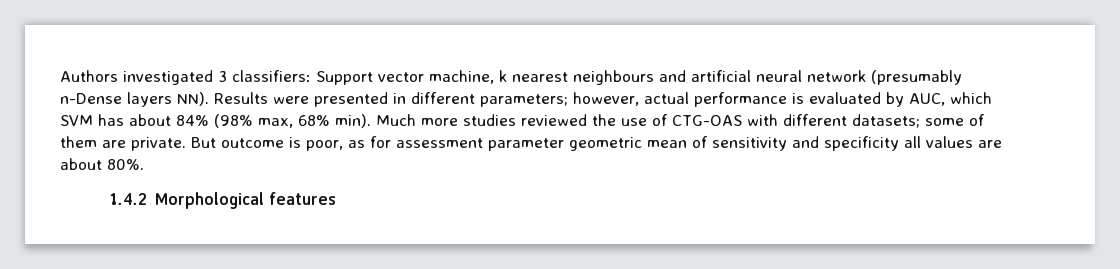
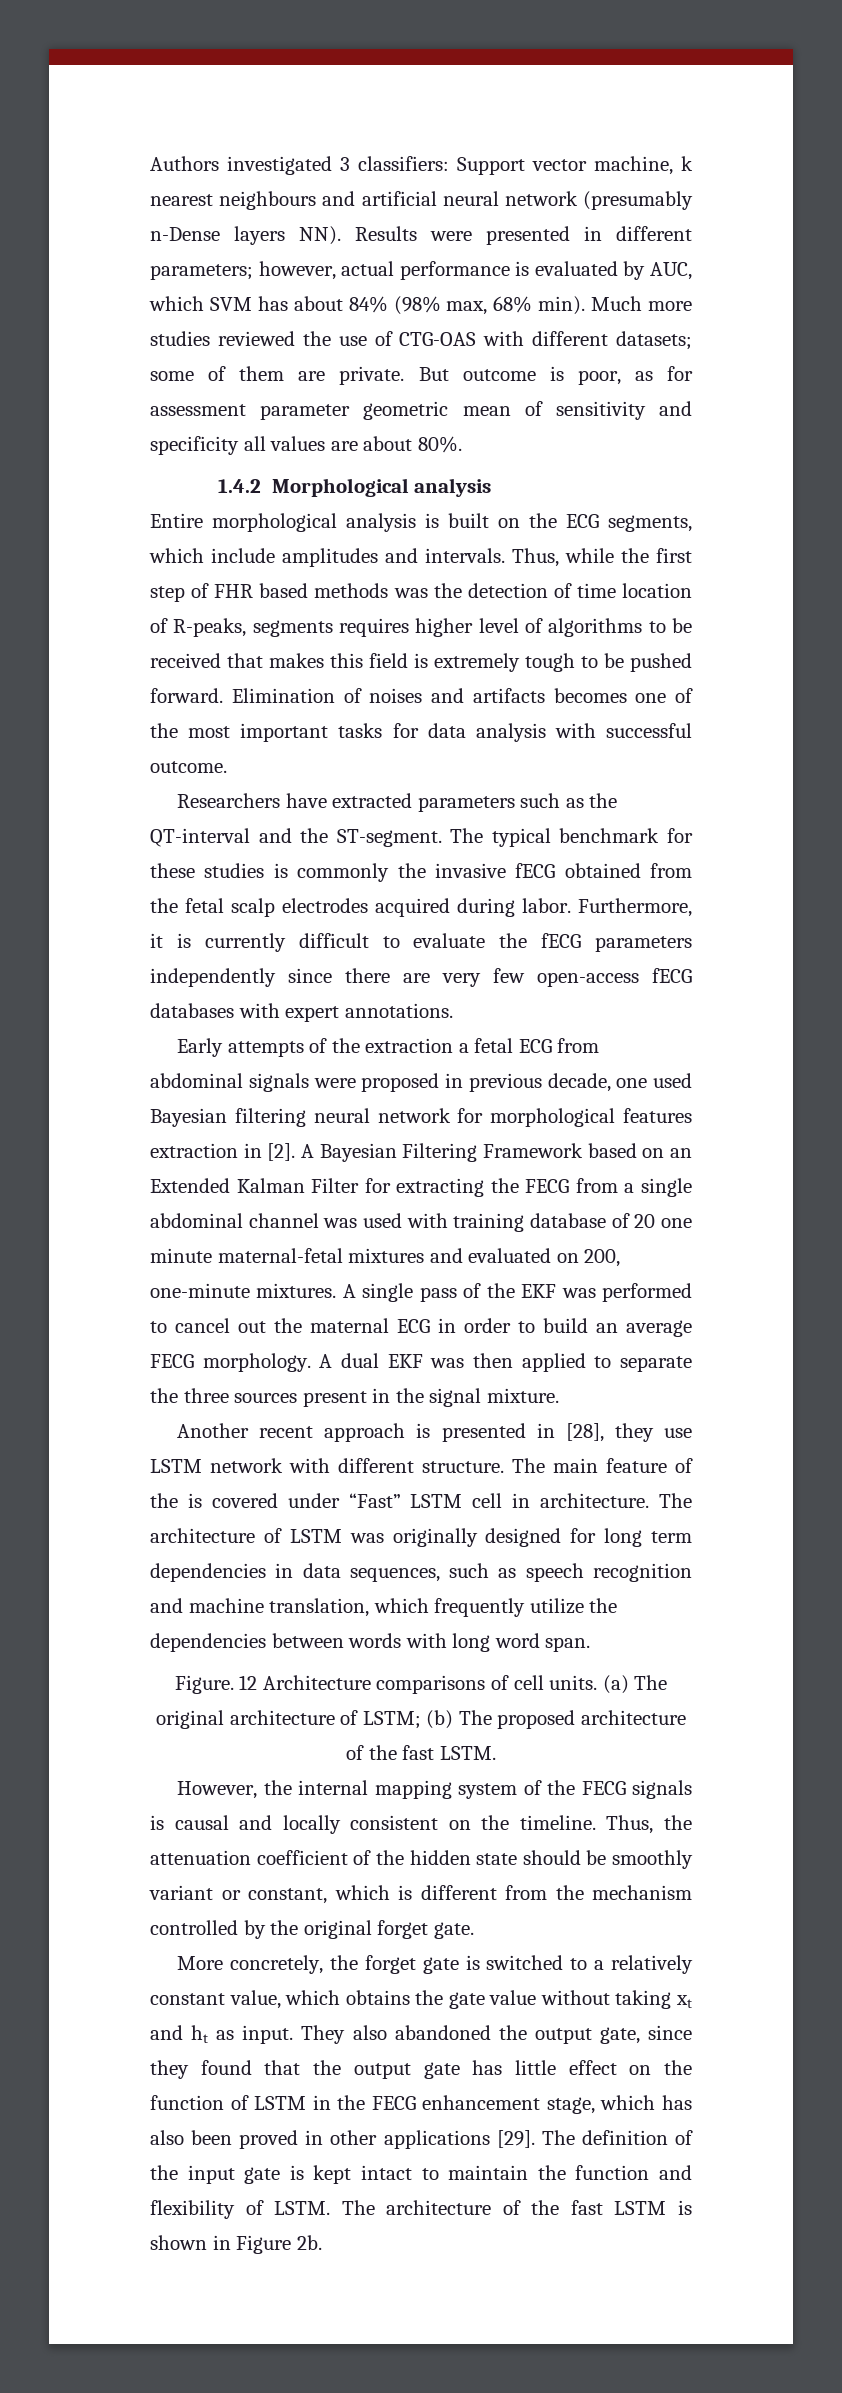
[269,192,337,205] features -> [414,478,492,497] [150,513,692,532] [149,548,692,567] [150,583,693,602] [150,618,692,637] [150,653,692,672] [150,688,693,703] [150,723,692,742] [150,761,227,773] [177,793,618,812] [150,828,693,847] [150,863,692,882] [150,898,692,917] [150,933,692,952] [150,968,692,987] [150,1003,453,1022] [177,1038,600,1057] [150,1073,692,1092] [150,1108,692,1127] [150,1143,693,1162] [150,1178,692,1197] [150,1213,693,1232] [150,1248,621,1267] [150,1283,693,1302] [150,1318,692,1337] [150,1353,693,1372] [150,1388,559,1407] [177,1423,693,1442] [150,1458,693,1473] [150,1493,693,1508] [150,1528,692,1547] [150,1563,692,1582] [150,1598,618,1617] [150,1633,591,1652] [174,1675,668,1694] [156,1710,686,1729] [346,1745,496,1760] [177,1780,693,1799] [150,1815,692,1834] [150,1850,693,1869] [149,1885,692,1904] [150,1920,474,1939] [177,1955,693,1974] [150,1990,692,2009] [150,2025,692,2044] [150,2060,692,2079] [150,2095,692,2114] [150,2130,693,2149] [150,2165,693,2184] [150,2200,692,2219] [150,2235,322,2254] analysis // Entire morphological analysis is built on the ECG segments, which include amplitudes and intervals. Thus, while the first step of FHR based methods was the detection of time location of R-peaks, segments requires higher level of algorithms to be received that makes this field is extremely tough to be pushed forward. Elimination of noises and artifacts becomes one of the most important tasks for data analysis with successful outcome. // Researchers have extracted parameters such as the QT-interval and the ST-segment. The typical benchmark for these studies is commonly the invasive fECG obtained from the fetal scalp electrodes acquired during labor. Furthermore, it is currently difficult to evaluate the fECG parameters independently since there are very few open-access fECG databases with expert annotations. // Early attempts of the extraction a fetal ECG from abdominal signals were proposed in previous decade, one used Bayesian filtering neural network for morphological features extraction in [2]. A Bayesian Filtering Framework based on an Extended Kalman Filter for extracting the FECG from a single abdominal channel was used with training database of 20 one minute maternal-fetal mixtures and evaluated on 200, one-minute mixtures. A single pass of the EKF was performed to cancel out the maternal ECG in order to build an average FECG morphology. A dual EKF was then applied to separate the three sources present in the signal mixture. // Another recent approach is presented in [28], they use LSTM network with different structure. The main feature of the is covered under “Fast” LSTM cell in architecture. The architecture of LSTM was originally designed for long term dependencies in data sequences, such as speech recognition and machine translation, which frequently utilize the dependencies between words with long word span. // Figure. 12 Architecture comparisons of cell units. (a) The original architecture of LSTM; (b) The proposed architecture of the fast LSTM. // However, the internal mapping system of the FECG signals is causal and locally consistent on the timeline. Thus, the attenuation coefficient of the hidden state should be smoothly variant or constant, which is different from the mechanism controlled by the original forget gate. // More concretely, the forget gate is switched to a relatively constant value, which obtains the gate value without taking xt and ht as input. They also abandoned the output gate, since they found that the output gate has little effect on the function of LSTM in the FECG enhancement stage, which has also been proved in other applications [29]. The definition of the input gate is kept intact to maintain the function and flexibility of LSTM. The architecture of the fast LSTM is shown in Figure 2b.

